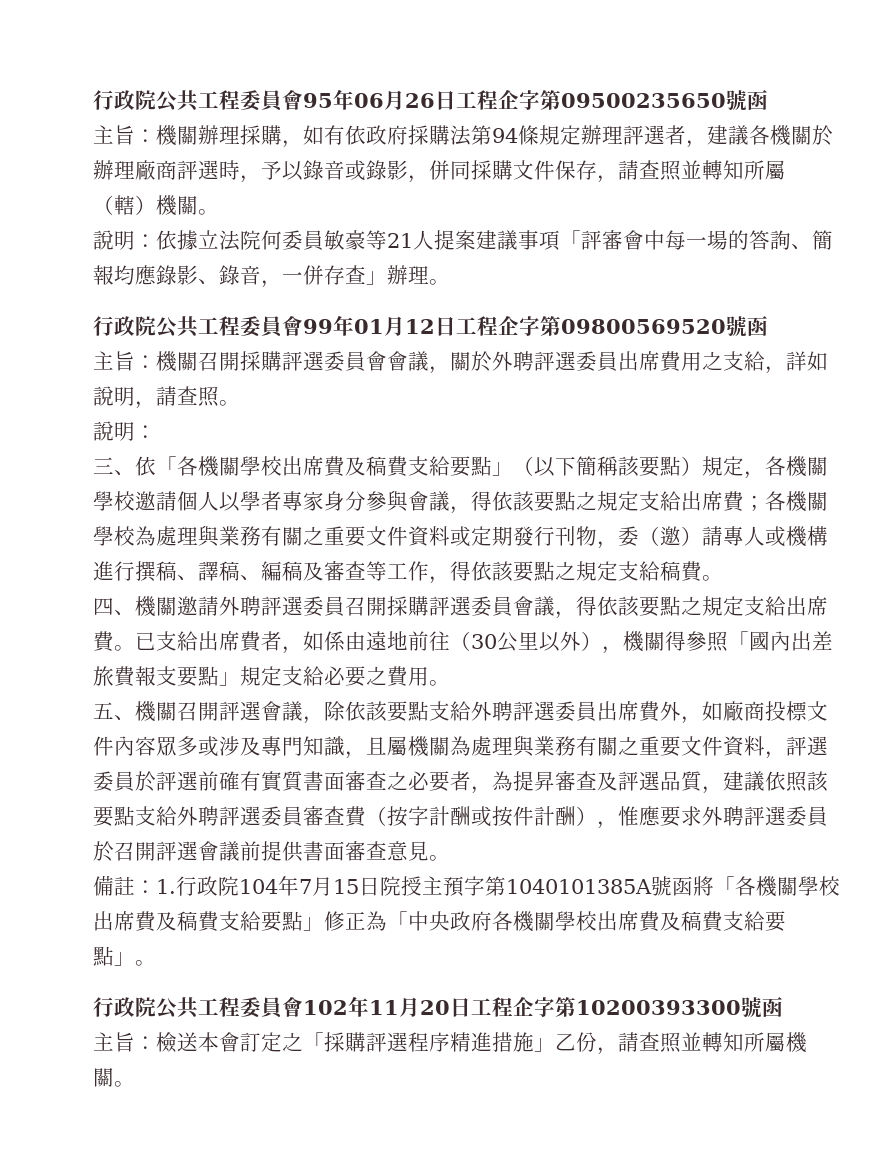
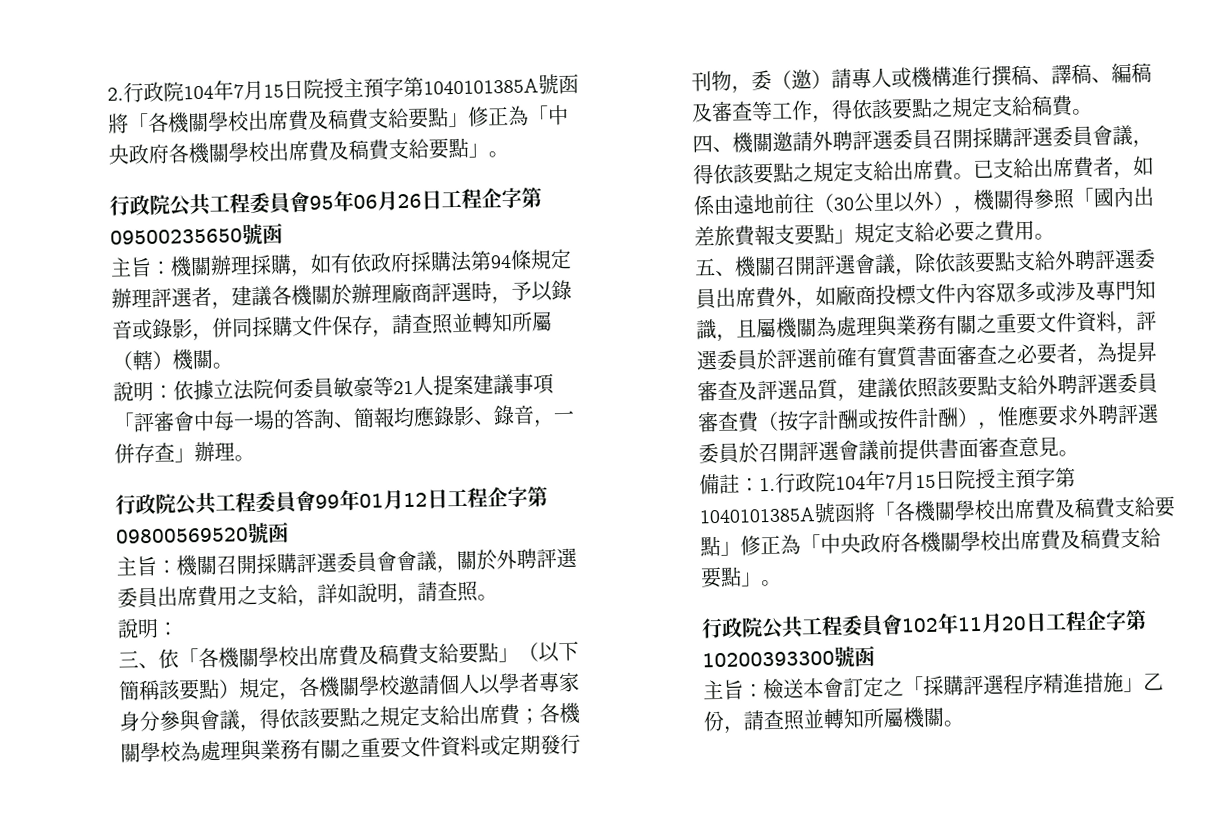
(93, 100) none -> [107,73,580,103] [107,104,570,134] [108,137,510,165] 2.行政院104年7月15日院授主預字第1040101385A號函將「各機關學校出席費及稿費支給要點」修正為「中央政府各機關學校出席費及稿費支給要點」。 //

